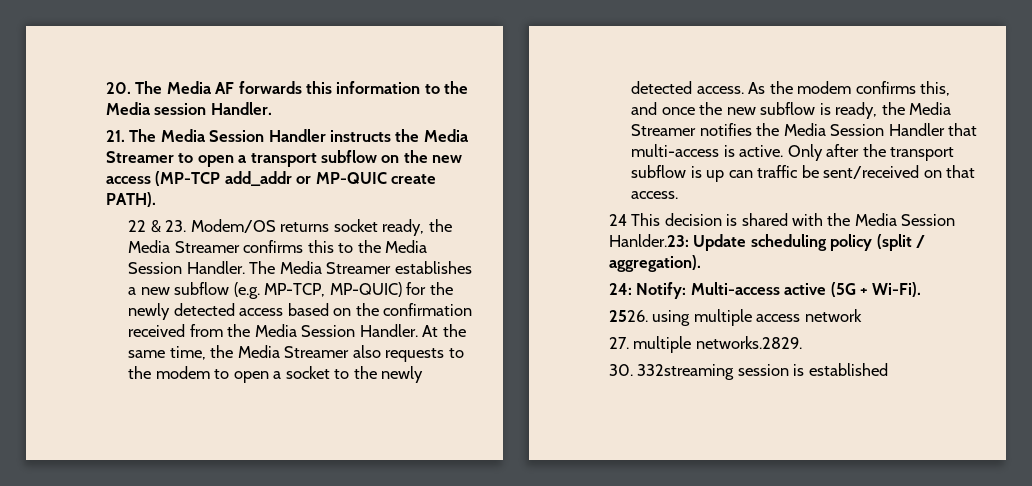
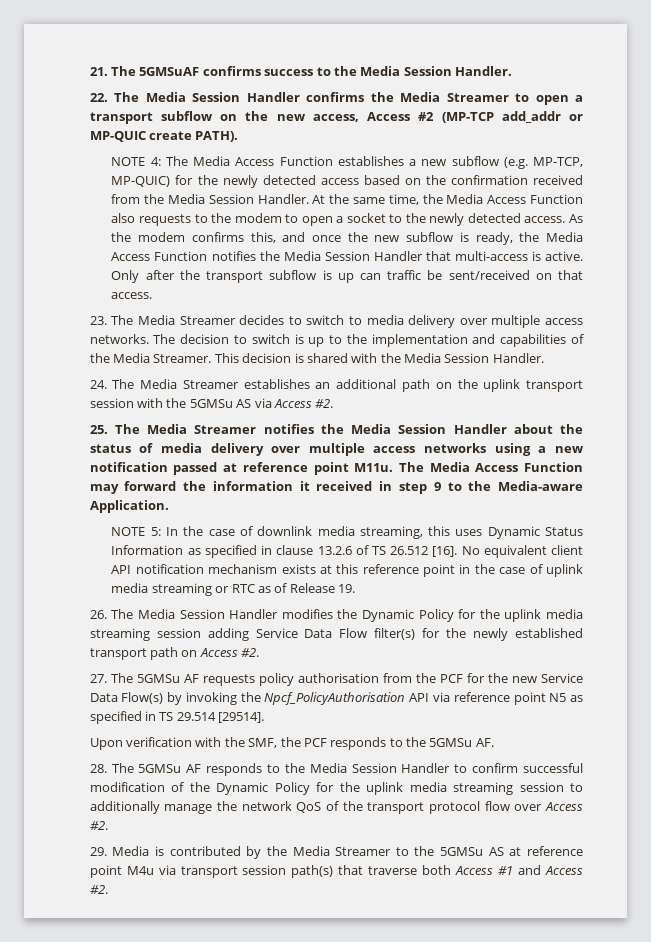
[105,81,469,94] [105,102,272,115] [105,129,392,142] 20. The Media AF forwards this information to the Media session Handler. // 21. The Media Session Handler instructs -> [89,66,513,76] [89,92,365,102] 21. The 5GMSuAF confirms success to the Media Session Handler. // 22. The Media Session Handler confirms
[105,176,151,184] access -> [312,112,435,122] access, Access #2
[128,219,452,236] [128,240,428,253] [128,261,392,274] 22 & 23. Modem/OS returns socket ready, the Media Streamer confirms this to the Media Session Handler. The Media Streamer -> [111,156,333,166] NOTE 4: The Media Access Function
[284,346,350,358] Streamer -> [487,194,583,204] Access Function
[631,124,697,136] Streamer -> [111,251,208,261] Access Function
[608,214,627,226] 24 -> [89,315,583,328] [89,334,584,347] [89,353,212,363] 23. The Media Streamer decides to switch to media delivery over multiple access networks. The decision to switch is up to the implementation and capabilities of the Media Streamer.
[608,234,926,251] [608,255,701,272] [608,282,922,299] [608,309,862,326] [608,336,802,353] [608,363,888,380] Hanlder.23: Update scheduling policy (split / aggregation). // 24: Notify: Multi-access active (5G + Wi-Fi). // 2526. using multiple access network // 27. multiple networks.2829. // 30. 332streaming session is established -> [492,353,544,363] [89,379,583,392] [89,398,334,408] [89,424,584,434] [89,443,583,456] [89,462,583,475] [89,481,583,494] [89,500,169,513] [111,526,583,539] [111,545,584,558] [111,564,584,577] [111,583,356,596] [89,609,583,622] [89,628,583,641] [89,647,260,660] [89,673,583,686] [89,692,583,705] [89,711,265,724] [89,737,494,750] [89,763,583,776] [89,782,584,795] [89,801,583,814] [89,821,108,830] [89,846,583,859] [89,865,584,878] [89,885,108,894] Handler. // 24. The Media Streamer establishes an additional path on the uplink transport session with the 5GMSu AS via Access #2. // 25. The Media Streamer notifies the Media Session Handler about the status of media delivery over multiple access networks using a new notification passed at reference point M11u. The Media Access Function may forward the information it received in step 9 to the Media-aware Application. // NOTE 5: In the case of downlink media streaming, this uses Dynamic Status Information as specified in clause 13.2.6 of TS 26.512 [16]. No equivalent client API notification mechanism exists at this reference point in the case of uplink media streaming or RTC as of Release 19. // 26. The Media Session Handler modifies the Dynamic Policy for the uplink media streaming session adding Service Data Flow filter(s) for the newly established transport path on Access #2. // 27. The 5GMSu AF requests policy authorisation from the PCF for the new Service Data Flow(s) by invoking the Npcf_PolicyAuthorisation API via reference point N5 as specified in TS 29.514 [29514]. // Upon verification with the SMF, the PCF responds to the 5GMSu AF. // 28. The 5GMSu AF responds to the Media Session Handler to confirm successful modification of the Dynamic Policy for the uplink media streaming session to additionally manage the network QoS of the transport protocol flow over Access #2. // 29. Media is contributed by the Media Streamer to the 5GMSu AS at reference point M4u via transport session path(s) that traverse both Access #1 and Access #2.

